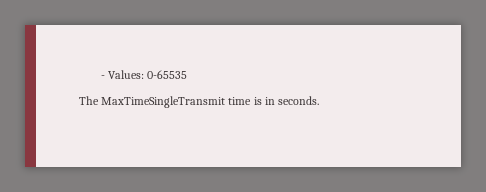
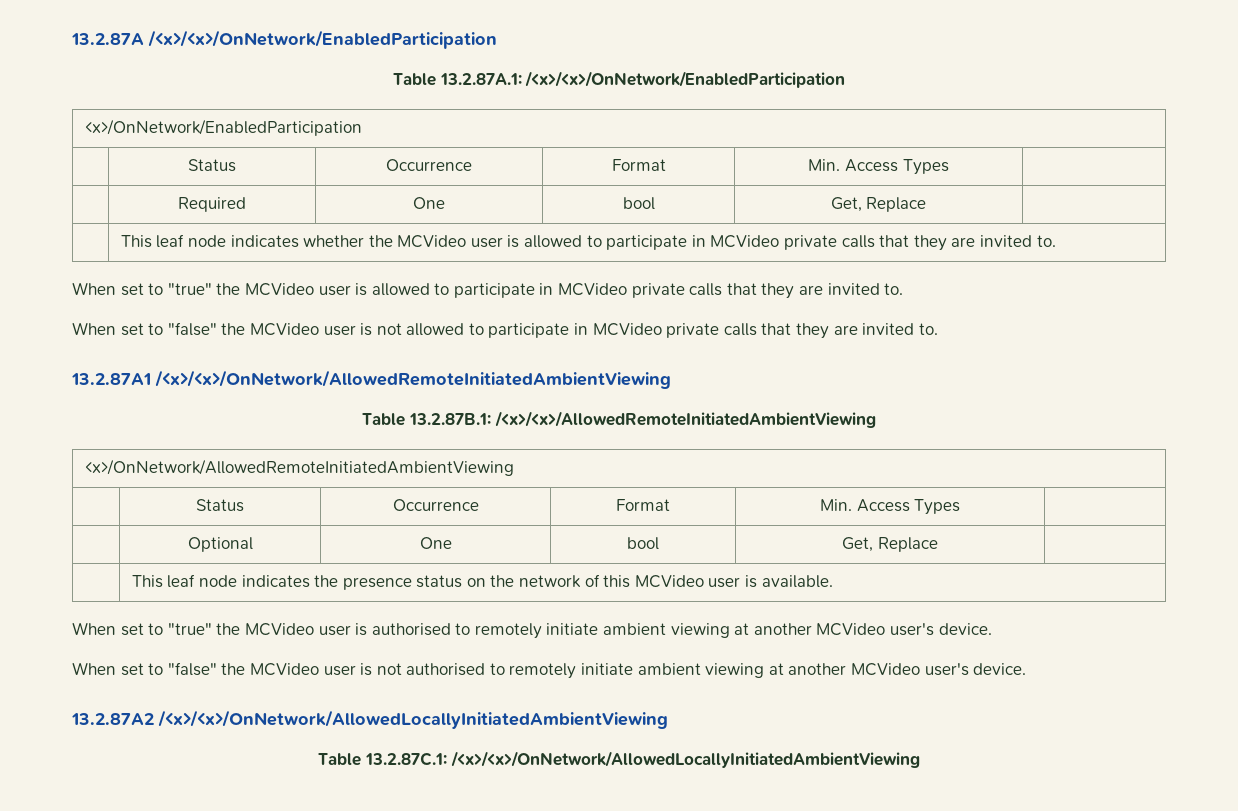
[100,70,188,79] [79,96,320,108] - Values: 0-65535 // The MaxTimeSingleTransmit time is in seconds. -> [71,30,497,49] [392,71,846,88] [84,119,362,136] [188,159,236,172] [386,159,472,171] [611,159,666,171] [808,159,949,175] [178,197,246,212] [413,197,445,209] [622,197,655,210] [830,197,927,212] [120,234,1056,251] [72,282,904,299] [72,322,938,339] [71,370,671,389] [362,411,876,428] [84,459,514,476] [196,499,244,512] [392,499,479,511] [616,499,670,511] [819,499,961,515] [187,537,253,552] [419,537,452,549] [627,537,659,550] [842,537,938,552] [131,574,833,590] [72,622,992,639] [72,662,1027,679] [71,710,668,729] [318,751,920,768] 13.2.87A /<x>/<x>/OnNetwork/EnabledParticipation // Table 13.2.87A.1: /<x>/<x>/OnNetwork/EnabledParticipation // <x>/OnNetwork/EnabledParticipation // | Status | Occurrence | Format | Min. Access Types | // | Required | One | bool | Get, Replace | // | This leaf node indicates whether the MCVideo user is allowed to participate in MCVideo private calls that they are invited to. // When set to "true" the MCVideo user is allowed to participate in MCVideo private calls that they are invited to. // When set to "false" the MCVideo user is not allowed to participate in MCVideo private calls that they are invited to. // 13.2.87A1 /<x>/<x>/OnNetwork/AllowedRemoteInitiatedAmbientViewing // Table 13.2.87B.1: /<x>/<x>/AllowedRemoteInitiatedAmbientViewing // <x>/OnNetwork/AllowedRemoteInitiatedAmbientViewing // | Status | Occurrence | Format | Min. Access Types | // | Optional | One | bool | Get, Replace | // | This leaf node indicates the presence status on the network of this MCVideo user is available. // When set to "true" the MCVideo user is authorised to remotely initiate ambient viewing at another MCVideo user's device. // When set to "false" the MCVideo user is not authorised to remotely initiate ambient viewing at another MCVideo user's device. // 13.2.87A2 /<x>/<x>/OnNetwork/AllowedLocallyInitiatedAmbientViewing // Table 13.2.87C.1: /<x>/<x>/OnNetwork/AllowedLocallyInitiatedAmbientViewing

